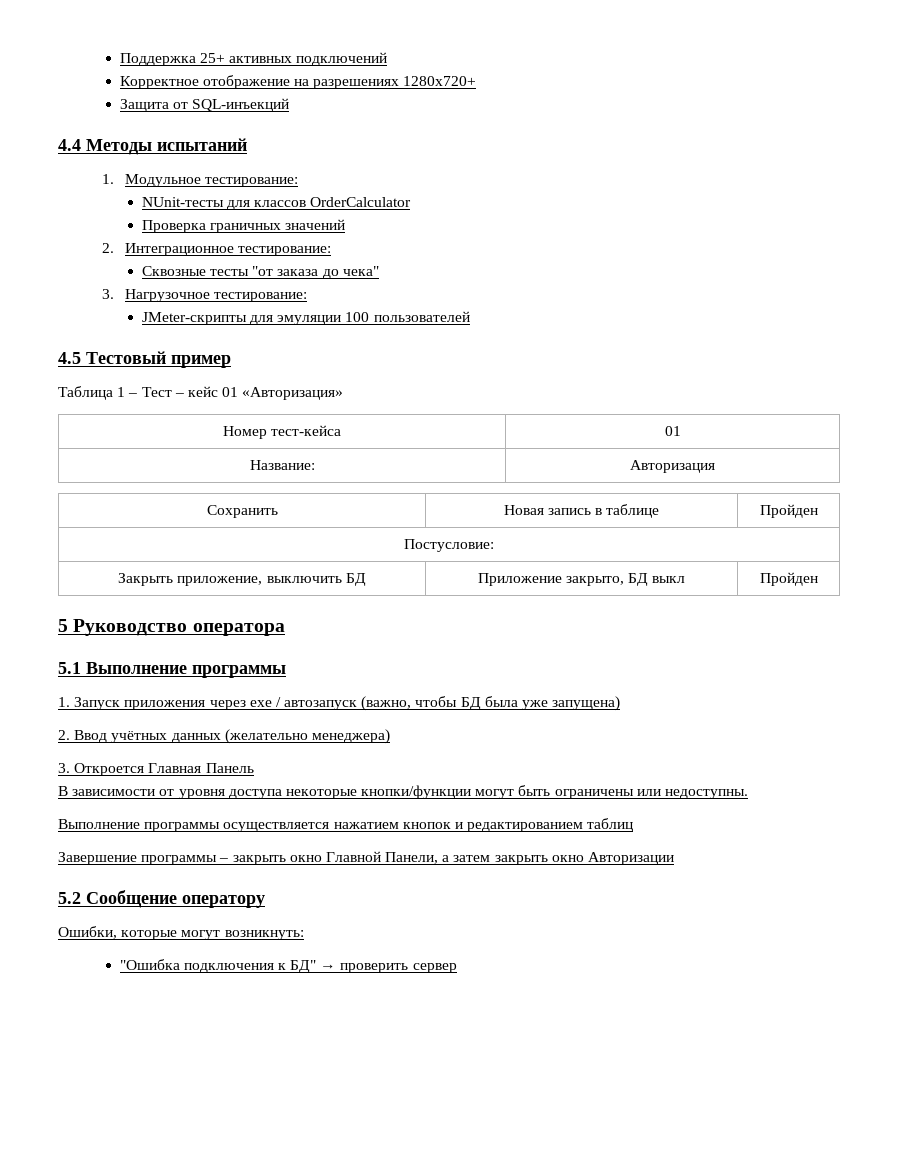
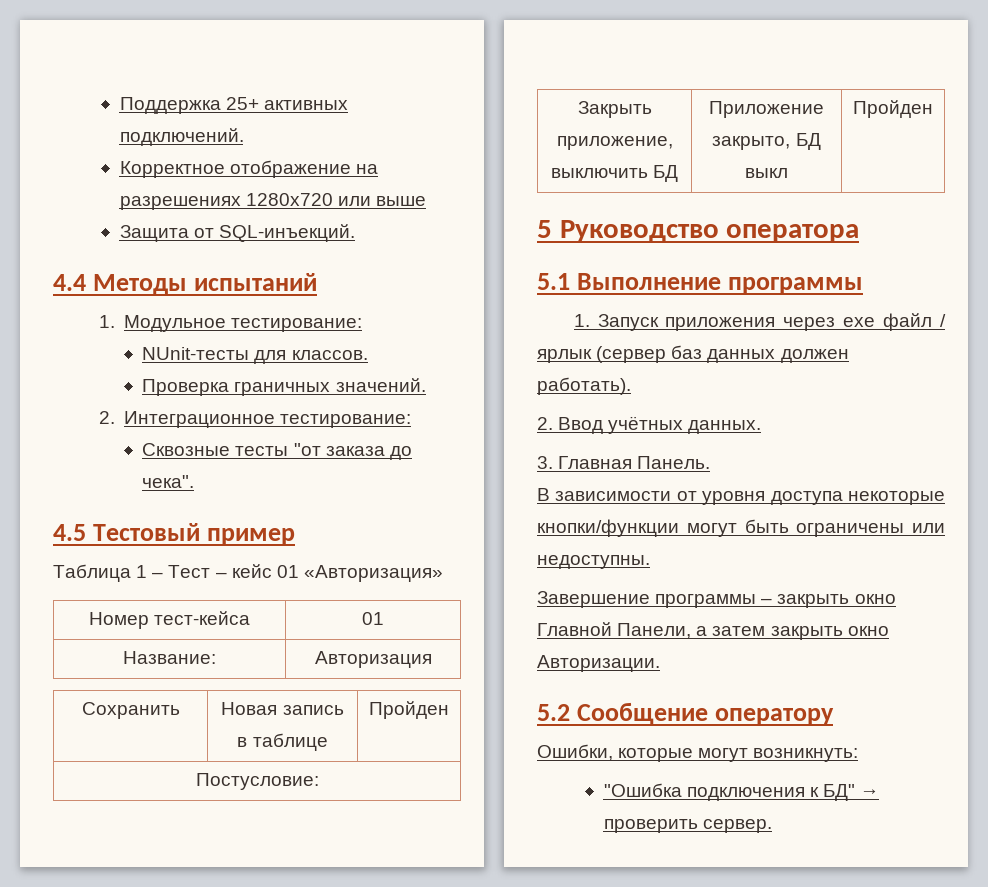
[296,52,388,66] подключений -> [119,128,244,146] подключений.
[403,76,477,86] 1280x720+ -> [245,193,426,206] 1280x720 или выше
[191,98,289,112] SQL-инъекций -> [218,224,355,242] SQL-инъекций.
[254,197,412,207] классов OrderCalculator -> [291,350,368,360] классов.
[285,219,346,230] значений -> [335,378,426,392] значений.
[342,266,379,276] [102,289,307,302] [141,311,470,325] чека" // 3. Нагрузочное тестирование: // JMeter-скрипты для эмуляции 100 пользователей -> [142,475,195,488] чека".
[275,696,621,711] [58,729,390,744] [58,763,254,776] / автозапуск (важно, чтобы БД была уже запущена) // 2. Ввод учётных данных (желательно менеджера) // 3. Откроется Главная Панель -> [883,313,946,331] [537,345,849,363] [537,377,631,395] [537,416,762,434] [537,456,711,469] файл / ярлык (сервер баз данных должен работать). // 2. Ввод учётных данных. // 3. Главная Панель.
[58,818,634,832] // Выполнение программы осуществляется нажатием кнопок и редактированием таблиц -> (650, 562) none
[588,852,675,865] Авторизации -> [537,655,660,672] Авторизации.
[412,963,457,973] сервер -> [702,819,772,833] сервер.

